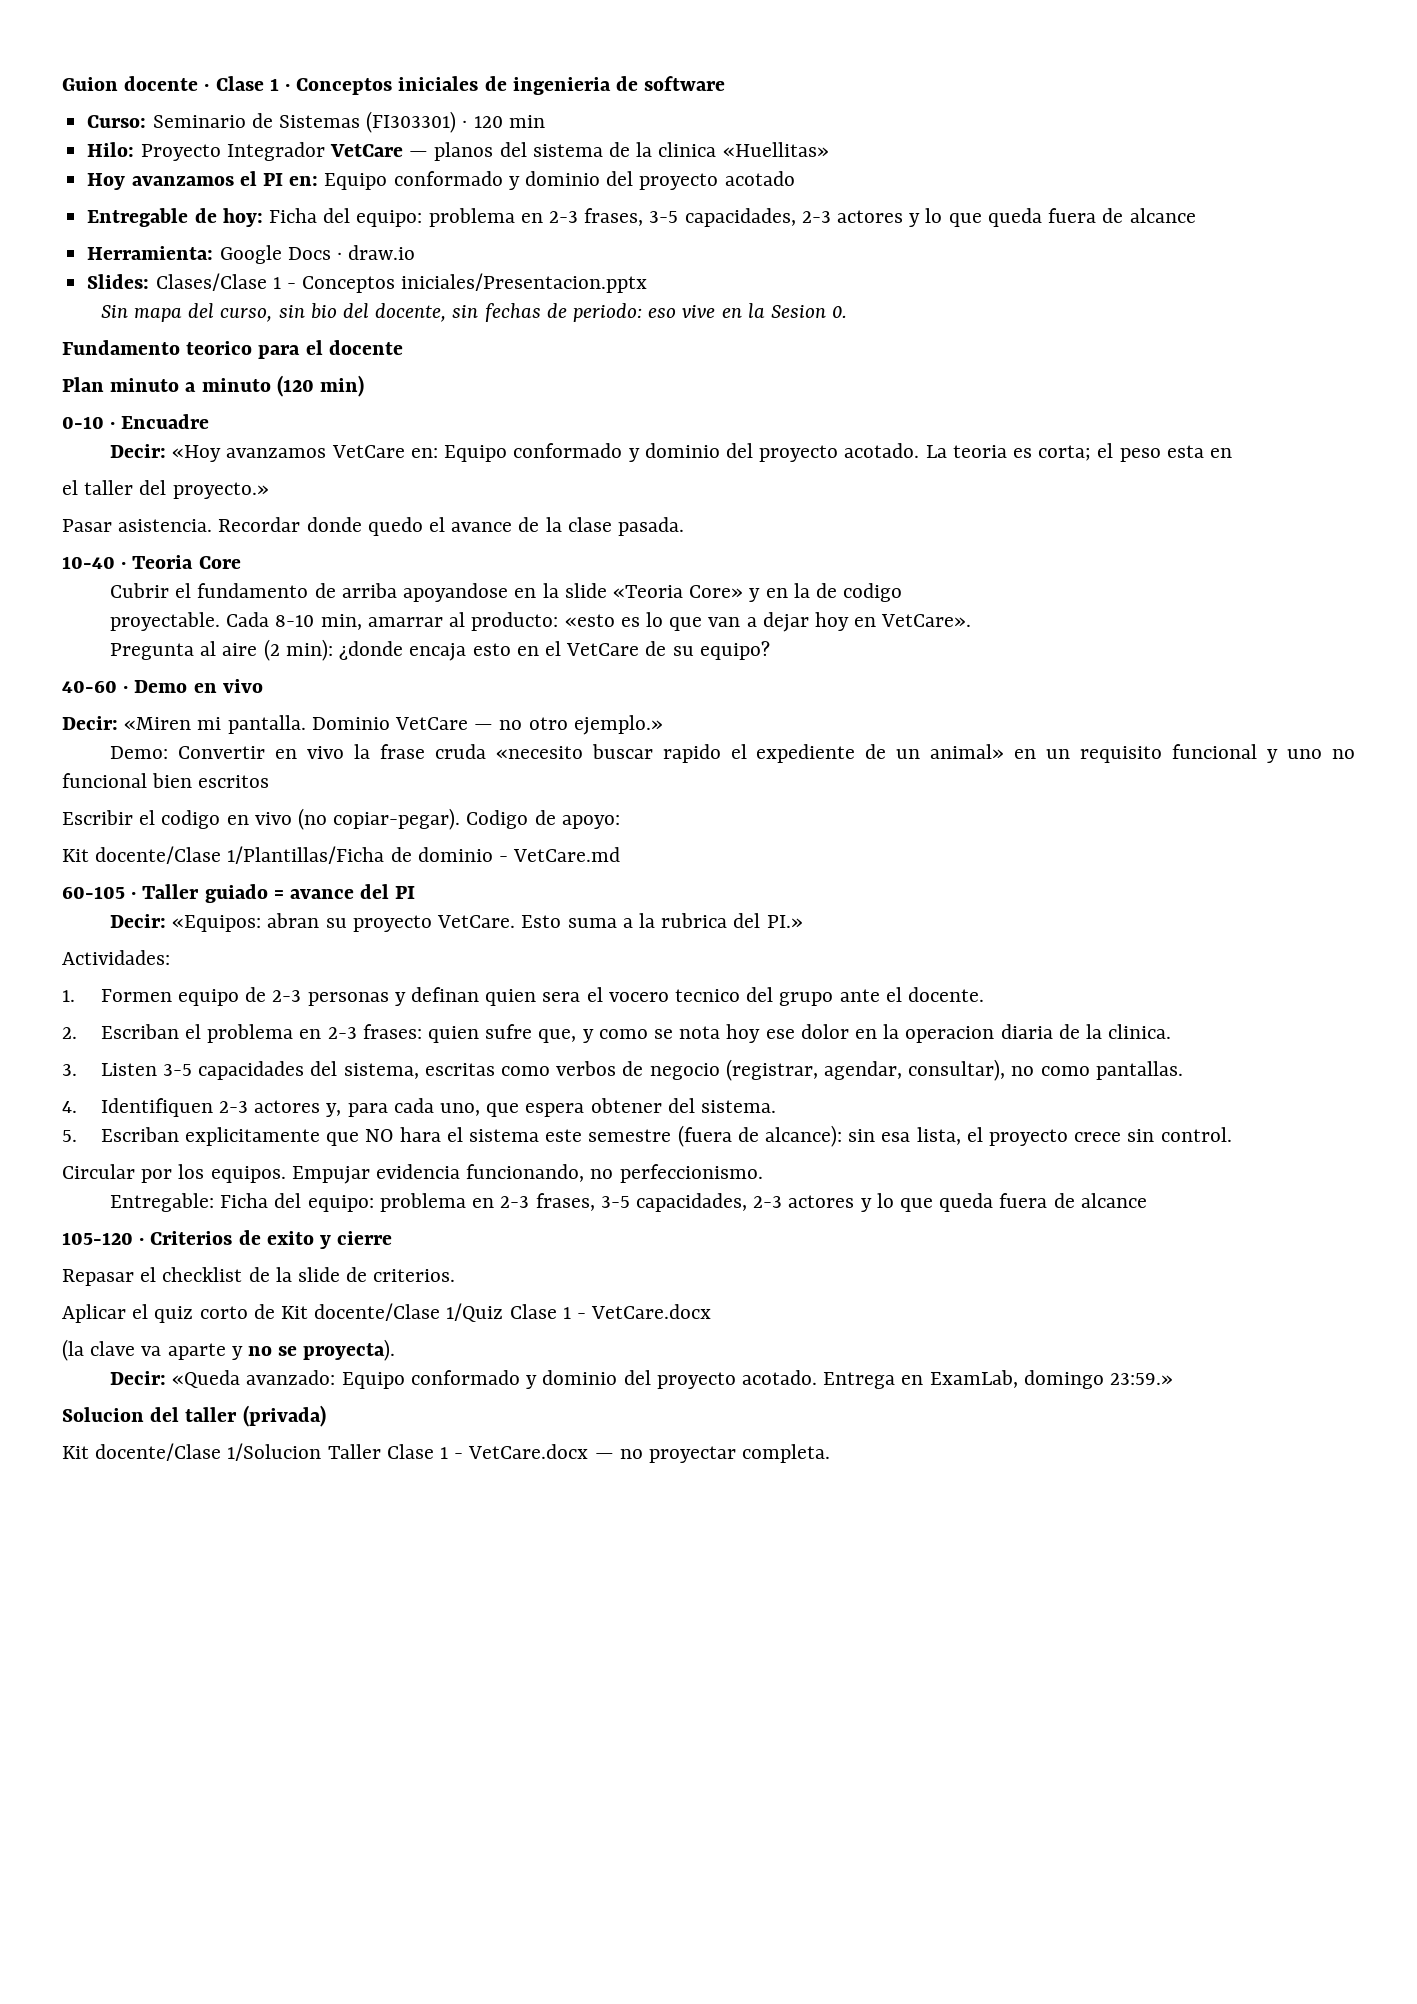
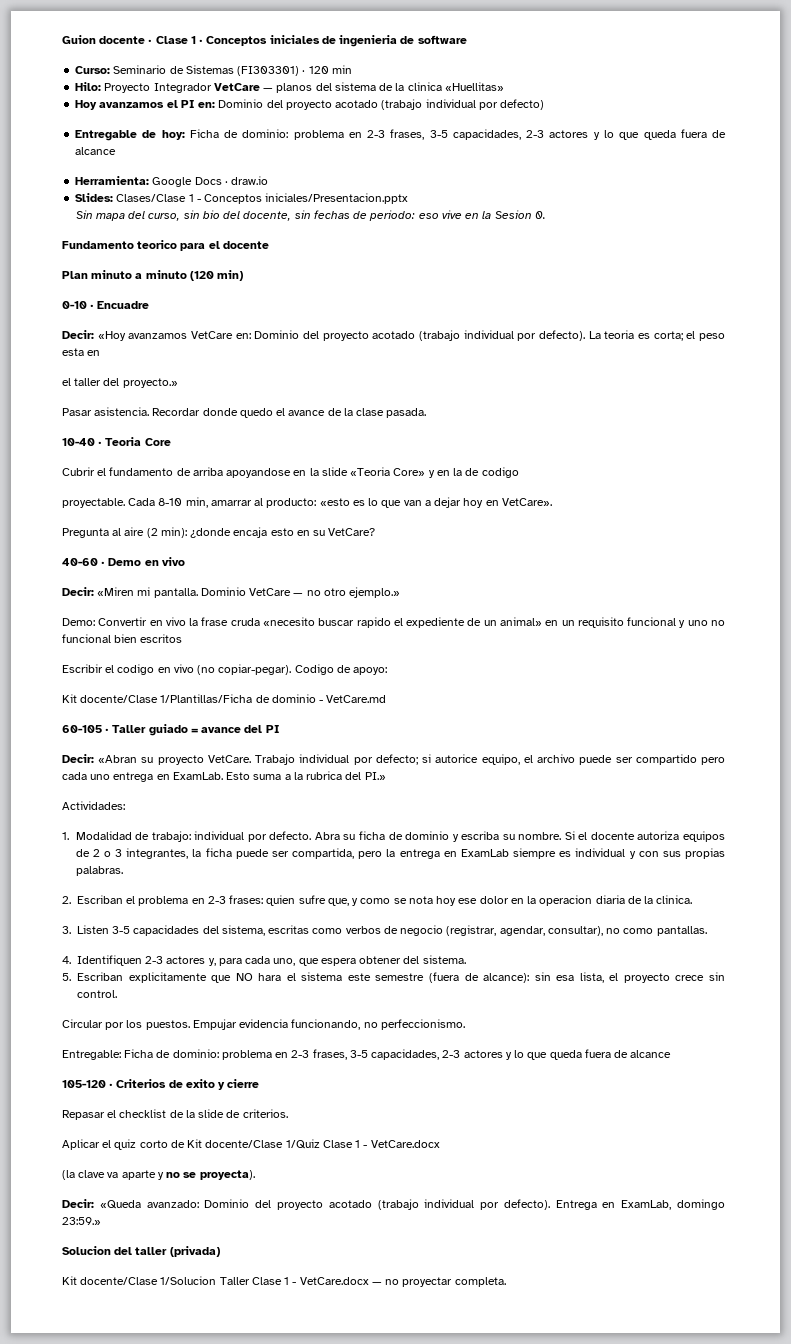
[324,171,795,190] Equipo conformado y dominio del proyecto acotado -> [218,99,545,110] Dominio del proyecto acotado (trabajo individual por defecto)
[323,208,423,227] del equipo: -> [224,129,289,138] de dominio:
[444,443,920,462] Equipo conformado y dominio del proyecto acotado. -> [254,330,586,341] Dominio del proyecto acotado (trabajo individual por defecto).
[544,641,770,660] el VetCare de su equipo? -> [313,528,376,536] su VetCare?
[172,913,320,932] «Equipos: abran -> [98,755,138,763] «Abran
(516, 921) none -> [255,754,726,765] [62,772,223,782] Trabajo individual por defecto; si autorice equipo, el archivo puede ser compartido pero cada uno entrega en ExamLab.
[100,987,985,1006] Formen equipo de 2-3 personas y definan quien sera el vocero tecnico del grupo ante el docente. -> [75,831,725,842] [75,848,725,859] [75,866,123,876] Modalidad de trabajo: individual por defecto. Abra su ficha de dominio y escriba su nombre. Si el docente autoriza equipos de 2 o 3 integrantes, la ficha puede ser compartida, pero la entrega en ExamLab siempre es individual y con sus propias palabras.
[210,1166,286,1183] equipos. -> [145,1020,190,1030] puestos.
[274,1193,374,1212] del equipo: -> [156,1049,219,1058] de dominio:
[341,1370,817,1389] Equipo conformado y dominio del proyecto acotado. -> [204,1199,550,1210] Dominio del proyecto acotado (trabajo individual por defecto).

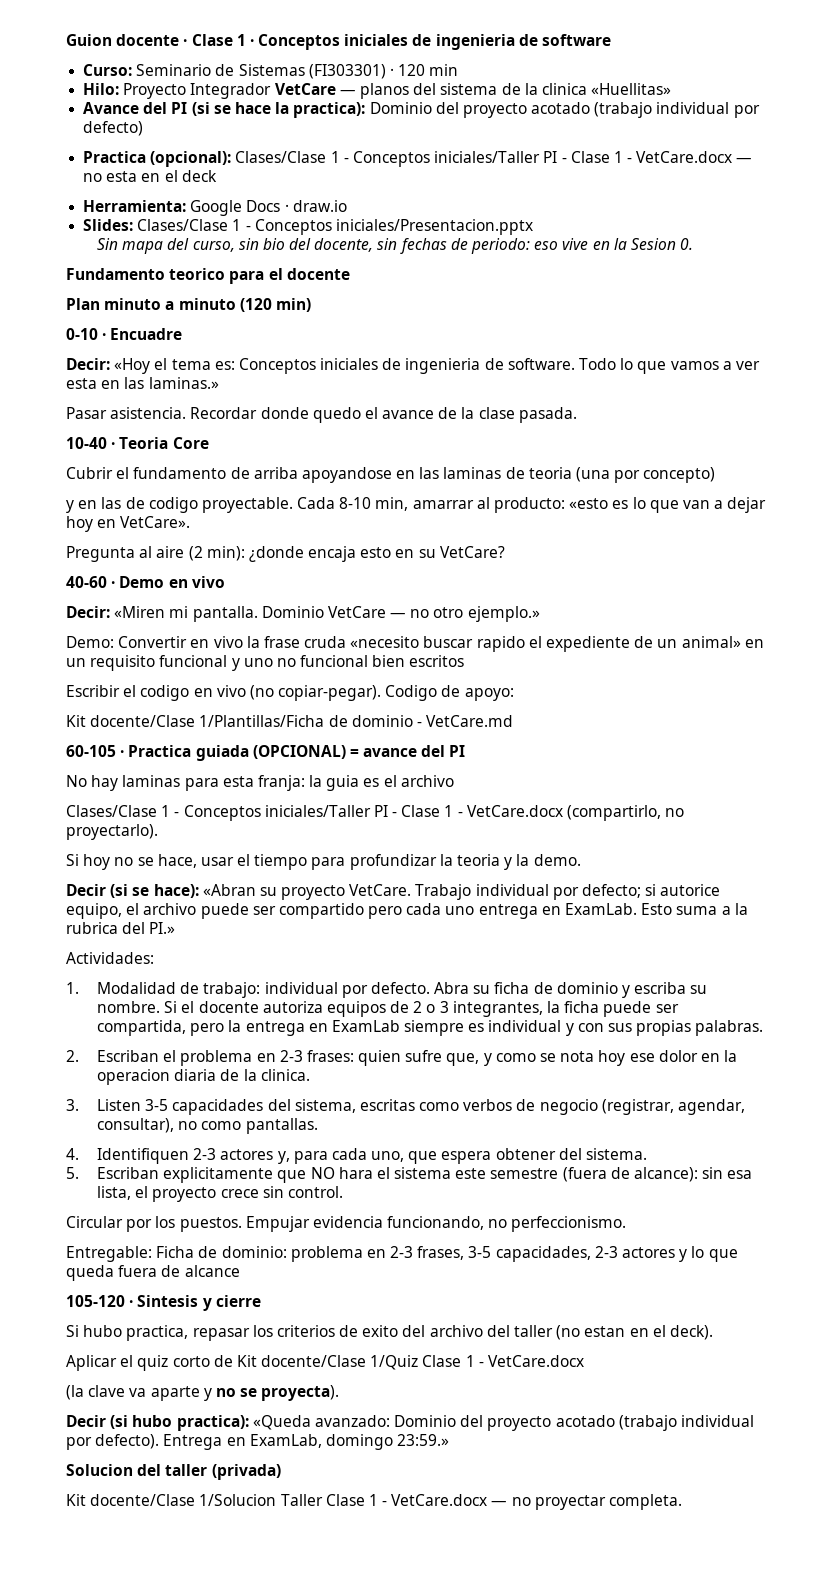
[75,100,216,110] Hoy avanzamos el PI en: -> [83,102,366,118] Avance del PI (si se hace la practica):
[75,129,726,141] [75,147,117,155] Entregable de hoy: Ficha de dominio: problema en 2-3 frases, 3-5 capacidades, 2-3 actores y lo que queda fuera de alcance -> [83,151,753,167] [83,170,217,182] Practica (opcional): Clases/Clase 1 - Conceptos iniciales/Taller PI - Clase 1 - VetCare.docx — no esta en el deck
[128,330,725,341] [62,348,101,356] [62,378,178,388] avanzamos VetCare en: Dominio del proyecto acotado (trabajo individual por defecto). La teoria es corta; el peso esta en // el taller del proyecto.» -> [154,358,760,374] [66,377,219,389] el tema es: Conceptos iniciales de ingenieria de software. Todo lo que vamos a ver esta en las laminas.»
[309,467,426,476] la slide «Teoria Core» -> [419,467,716,483] las laminas de teoria (una por concepto) //
[453,468,463,476] la -> [101,497,122,509] las
(519, 472) // -> (198, 505) none
[112,724,188,736] Taller guiado -> [128,745,346,761] Practica guiada (OPCIONAL)
[62,754,94,763] Decir: -> [66,775,454,791] [66,805,685,821] [66,824,158,840] [66,854,581,870] [66,884,199,898] No hay laminas para esta franja: la guia es el archivo // Clases/Clase 1 - Conceptos iniciales/Taller PI - Clase 1 - VetCare.docx (compartirlo, no proyectarlo). // Si hoy no se hace, usar el tiempo para profundizar la teoria y la demo. // Decir (si se hace):
[116,1079,215,1088] Criterios de exito -> [137,1295,199,1307] Sintesis
[62,1109,288,1120] Repasar el checklist de la slide de criterios. -> [66,1325,713,1341] Si hubo practica, repasar los criterios de exito del archivo del taller (no estan en el deck).
[62,1199,94,1208] Decir: -> [66,1415,249,1431] Decir (si hubo practica):

